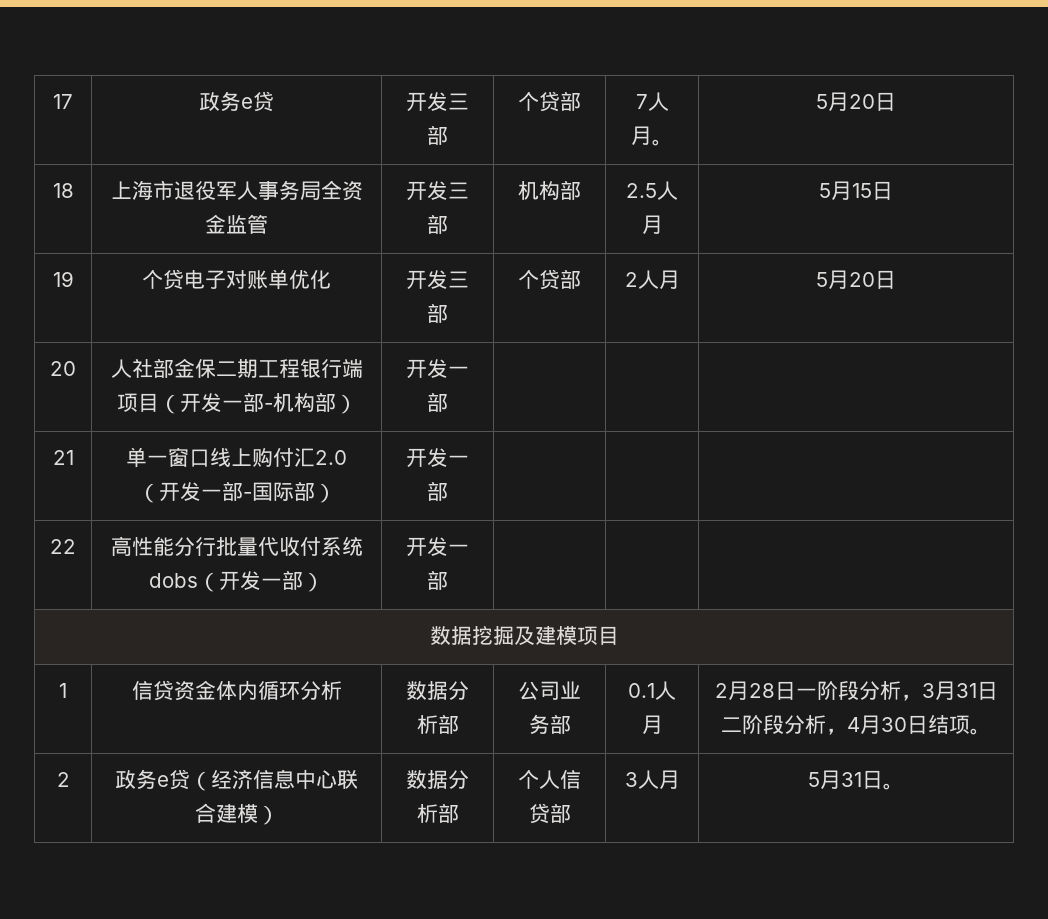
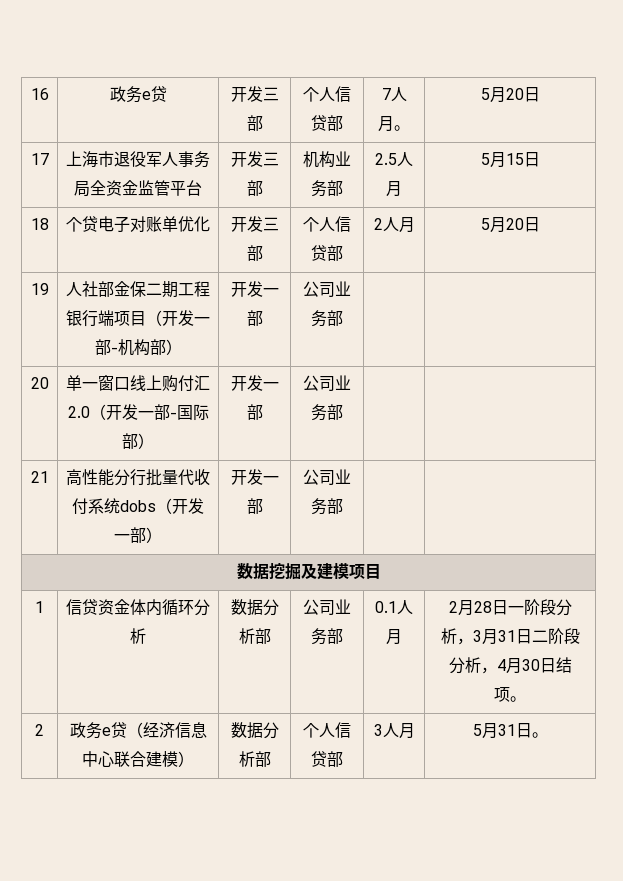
[53,94,73,109] 17 -> [30,88,49,100] 16
(539, 101) none -> [319,86,351,102] 人信
[52,183,74,198] 18 -> [30,153,49,165] 17
(268, 224) none -> [170,180,202,196] 平台
(560, 190) none -> [335,151,351,166] [311,180,327,197] 业务
[52,271,74,287] 19 -> [30,218,49,230] 18
(539, 279) none -> [319,216,351,232] 人信
[50,361,76,376] 20 -> [30,283,49,295] 19
[52,450,74,465] | | // 21 -> [303,281,351,297] [311,310,343,327] [30,377,49,389] 公司业务部 | | // 20
[50,539,76,554] | | // 22 -> [303,375,351,391] [311,404,343,421] [30,471,49,483] 公司业务部 | | // 21
(448, 580) none -> [303,469,351,485] [311,498,343,515] 公司业务部

